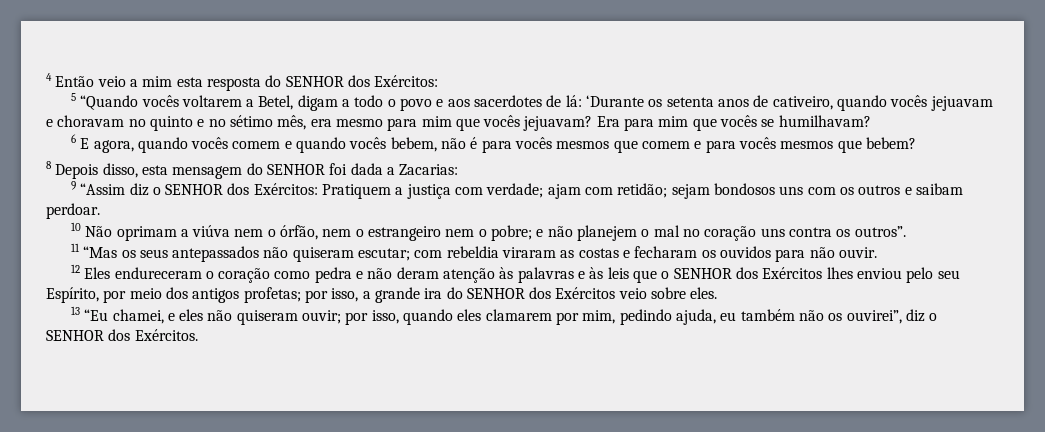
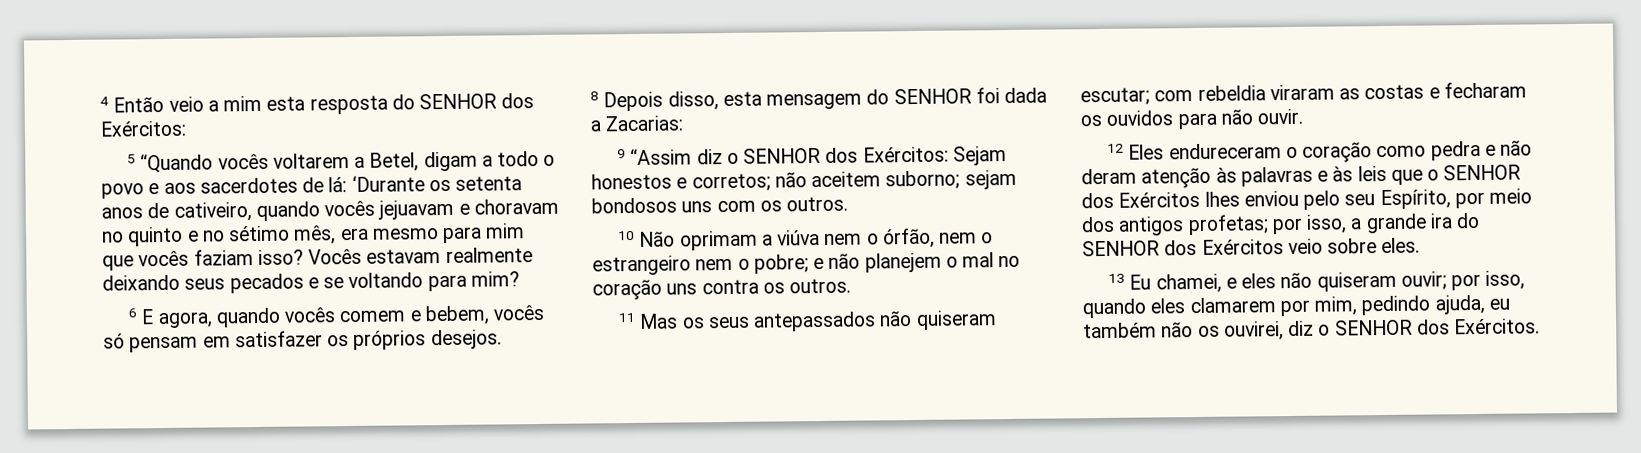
[523,115,871,131] jejuavam? Era para mim que vocês se humilhavam? -> [193,247,533,266] [102,271,520,294] faziam isso? Vocês estavam realmente deixando seus pecados e se voltando para mim?
[296,137,916,153] quando vocês bebem, não é para vocês mesmos que comem e para vocês mesmos que bebem? -> [424,304,545,326] [103,329,502,353] bebem, vocês só pensam em satisfazer os próprios desejos.
[322,183,668,199] Pratiquem a justiça com verdade; ajam com retidão; -> [952,146,1007,166] [591,170,961,192] Sejam honestos e corretos; não aceitem suborno;
[858,183,963,195] [46,203,100,219] outros e saibam perdoar. -> [786,196,849,212] outros.
[854,226,906,237] outros”. -> [789,278,852,294] outros.
[83,246,118,258] “Mas -> [639,313,679,329] Mas
[84,309,109,321] “Eu -> [1129,274,1152,290] Eu
[846,310,902,324] ouvirei”, -> [1223,321,1284,341] ouvirei,

